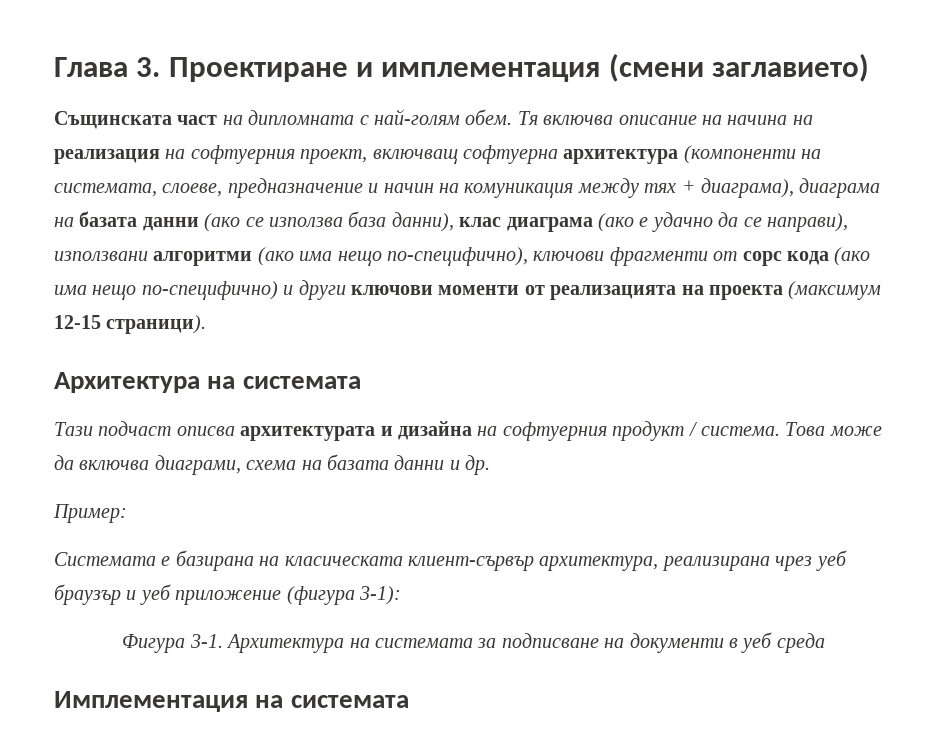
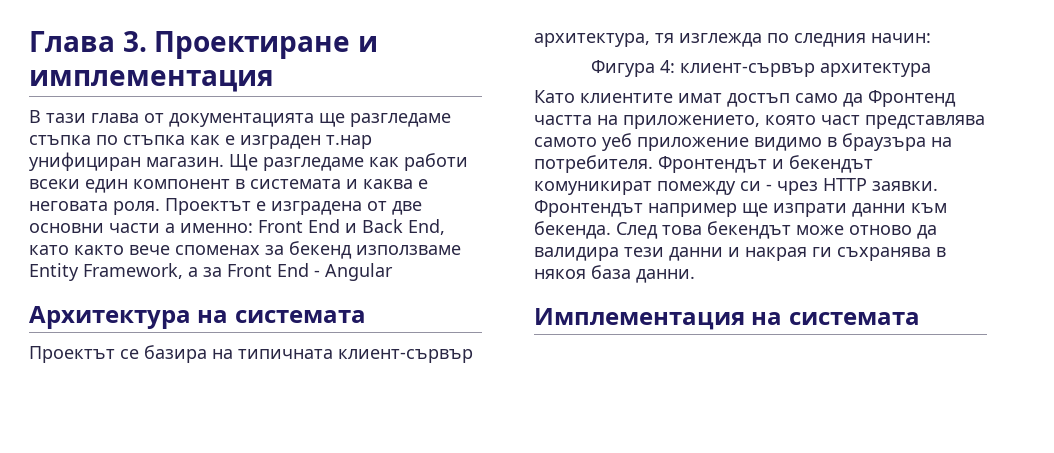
[608,53,870,82] [54,109,813,129] [54,145,822,164] [54,178,881,198] [54,211,848,232] [54,247,871,266] [54,280,882,300] [54,315,207,334] [54,372,361,393] [54,421,882,441] [54,454,491,475] [53,504,127,523] [54,550,847,571] [54,584,401,605] [122,632,825,653] (смени заглавието) // Същинската част на дипломната с най-голям обем. Тя включва описание на начина на реализация на софтуерния проект, включващ софтуерна архитектура (компоненти на системата, слоеве, предназначение и начин на комуникация между тях + диаграма), диаграма на базата данни (ако се използва база данни), клас диаграма (ако е удачно да се направи), използвани алгоритми (ако има нещо по-специфично), ключови фрагменти от сорс кода (ако има нещо по-специфично) и други ключови моменти от реализацията на проекта (максимум 12-15 страници). // Архитектура на системата // Тази подчаст описва архитектурата и дизайна на софтуерния продукт / система. Това може да включва диаграми, схема на базата данни и др. // Пример: // Системата e базирана на класическата клиент-сървър архитектура, реализирана чрез уеб браузър и уеб приложение (фигура 3-1): // Фигура 3-1. Архитектура на системата за подписване на документи в уеб среда -> [29,110,451,127] [29,135,372,149] [29,152,468,171] [29,179,428,193] [29,198,422,215] [29,219,445,235] [29,241,461,259] [29,263,393,281] [29,306,366,329] [29,345,473,363] [534,33,931,47] [590,60,931,77] [534,90,956,107] [534,115,985,129] [534,133,952,151] [534,155,873,173] [534,178,938,195] [534,200,947,217] [534,221,937,239] [534,247,946,261] [534,265,695,283] // В тази глава от документацията ще разгледаме стъпка по стъпка как е изграден т.нар унифициран магазин. Ще разгледаме как работи всеки един компонент в системата и каква е неговата роля. Проектът е изградена от две основни части а именно: Front End и Back End, като както вече споменах за бекенд използваме Entity Framework, а за Front End - Angular // Архитектура на системата // Проектът се базира на типичната клиент-сървър архитектура, тя изглежда по следния начин: // Фигура 4: клиент-сървър архитектура // Като клиентите имат достъп само да Фронтенд частта на приложението, която част представлява самото уеб приложение видимо в браузъра на потребителя. Фронтендът и бекендът комуникират помежду си - чрез HTTP заявки. Фронтендът например ще изпрати данни към бекенда. След това бекендът може отново да валидира тези данни и накрая ги съхранява в някоя база данни.

